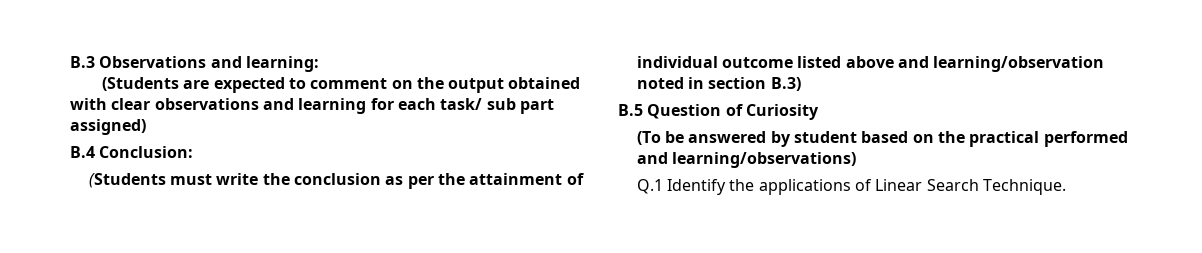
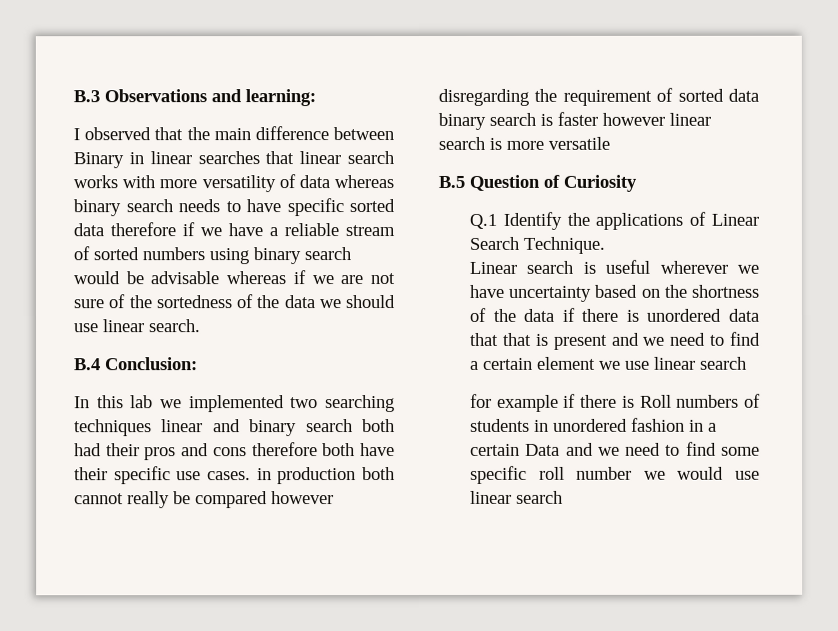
[101,77,581,93] [70,98,554,114] [70,119,146,135] [70,146,194,158] [88,173,584,189] [636,56,1105,72] [636,77,801,91] [618,104,819,120] [636,131,1128,147] [636,152,856,168] (Students are expected to comment on the output obtained with clear observations and learning for each task/ sub part assigned) // B.4 Conclusion: // (Students must write the conclusion as per the attainment of individual outcome listed above and learning/observation noted in section B.3) // B.5 Question of Curiosity // (To be answered by student based on the practical performed and learning/observations) -> [73,126,394,141] [73,151,394,169] [73,174,394,193] [73,198,395,217] [73,222,395,237] [73,246,351,265] [73,270,396,285] [73,294,395,309] [74,319,201,333] [74,357,198,371] [74,395,395,413] [74,419,395,437] [74,442,396,461] [74,466,395,485] [74,491,334,509] [438,87,759,106] [438,111,711,130] [438,136,610,150] [438,174,637,192] I observed that the main difference between Binary in linear searches that linear search works with more versatility of data whereas binary search needs to have specific sorted data therefore if we have a reliable stream of sorted numbers using binary search would be advisable whereas if we are not sure of the sortedness of the data we should use linear search. // B.4 Conclusion: // In this lab we implemented two searching techniques linear and binary search both had their pros and cons therefore both have their specific use cases. in production both cannot really be compared however disregarding the requirement of sorted data binary search is faster however linear search is more versatile // B.5 Question of Curiosity
(1066, 187) none -> [469,259,759,274] [469,284,759,302] [469,307,760,322] [470,331,761,350] [470,356,748,370] [470,393,761,412] [470,417,718,432] [470,441,760,456] [470,465,760,484] [470,490,564,504] // Linear search is useful wherever we have uncertainty based on the shortness of the data if there is unordered data that that is present and we need to find a certain element we use linear search // for example if there is Roll numbers of students in unordered fashion in a certain Data and we need to find some specific roll number we would use linear search

